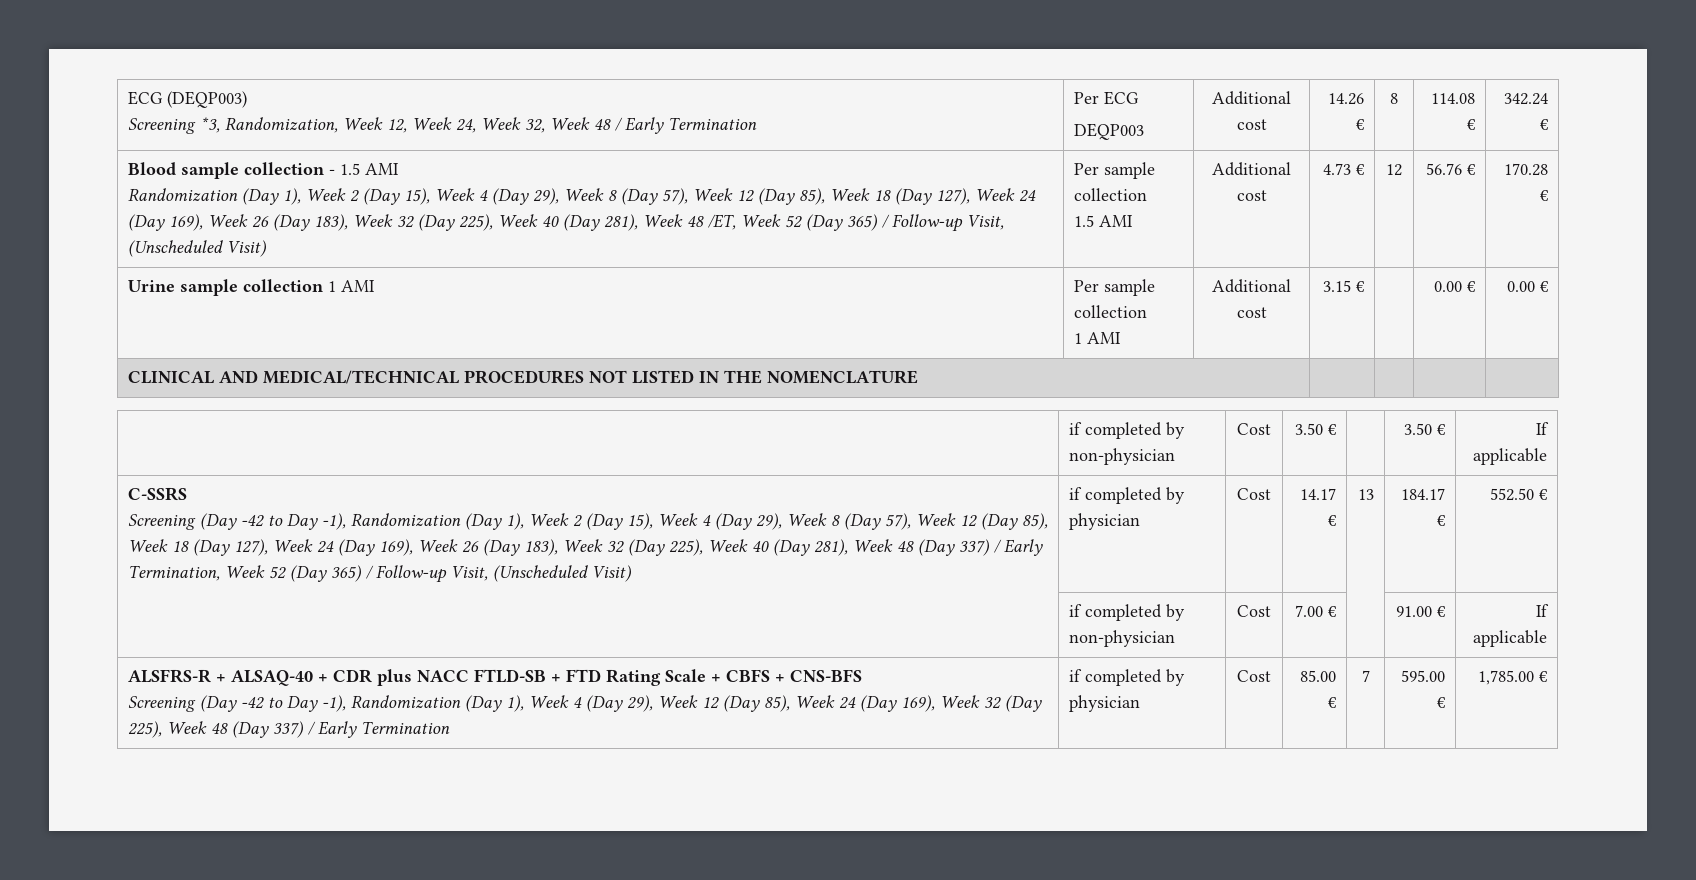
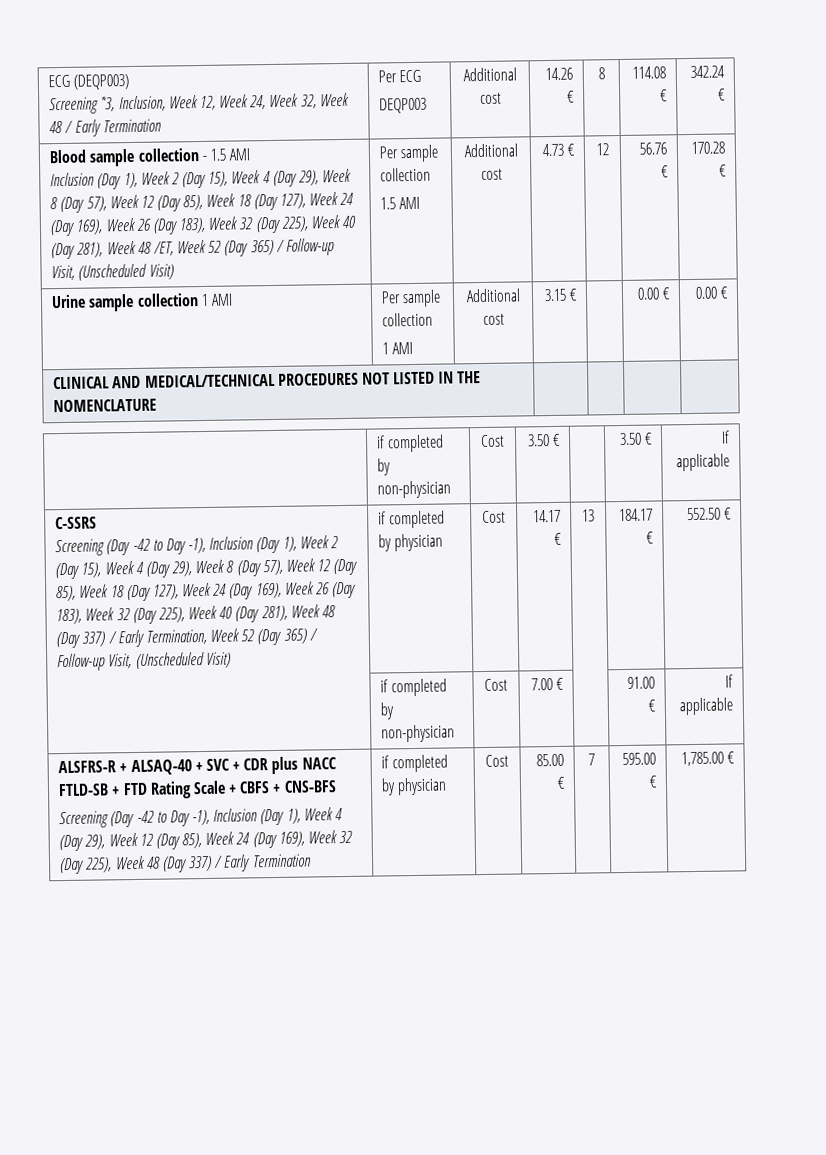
[224,117,338,133] Randomization, -> [118,95,166,112] Inclusion,
[127,188,238,202] Randomization -> [50,172,96,187] Inclusion
[350,513,461,527] Randomization -> [209,536,255,550] Inclusion
(328, 678) none -> [205,758,241,771] SVC +
[350,695,461,709] Randomization -> [213,808,259,822] Inclusion

